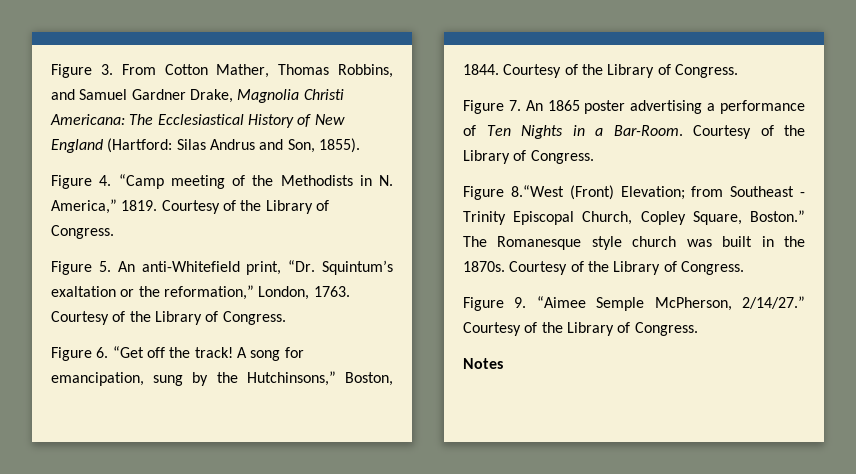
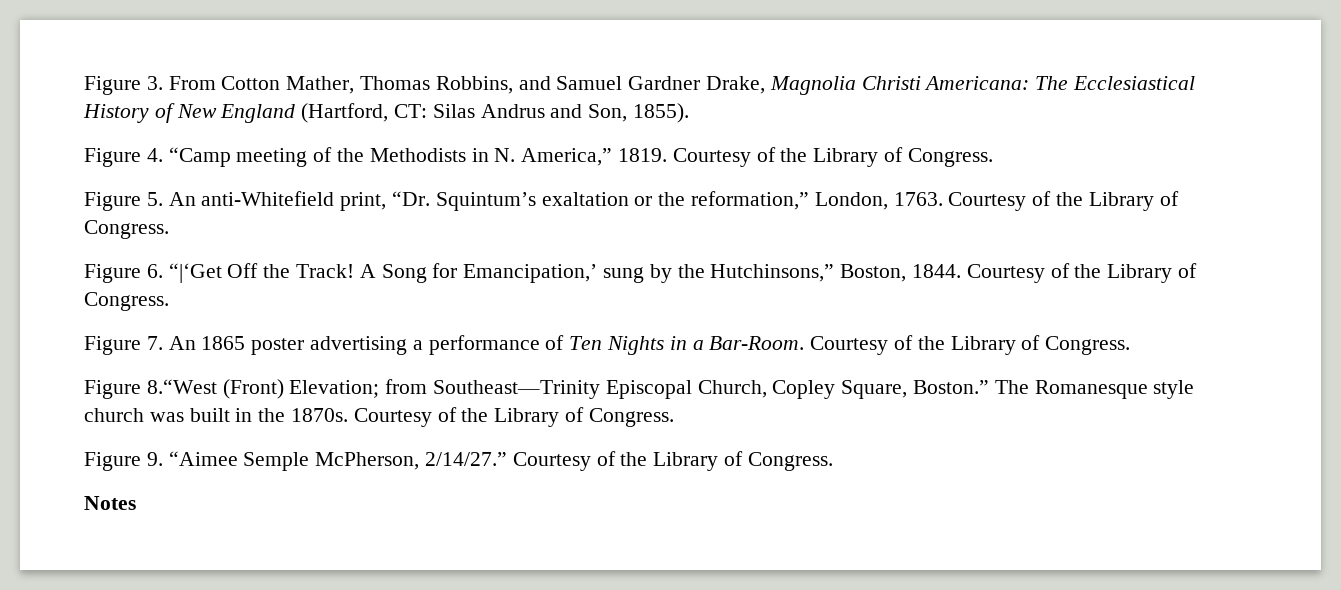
[107,138,173,153] (Hartford: -> [301,103,428,123] (Hartford, CT:
[112,346,304,361] [51,372,144,386] “Get off the track! A song for emancipation, -> [168,263,598,283] “|‘Get Off the Track! A Song for Emancipation,’
[730,186,805,197] [463,211,506,225] Southeast - Trinity -> [433,380,601,399] Southeast—Trinity

